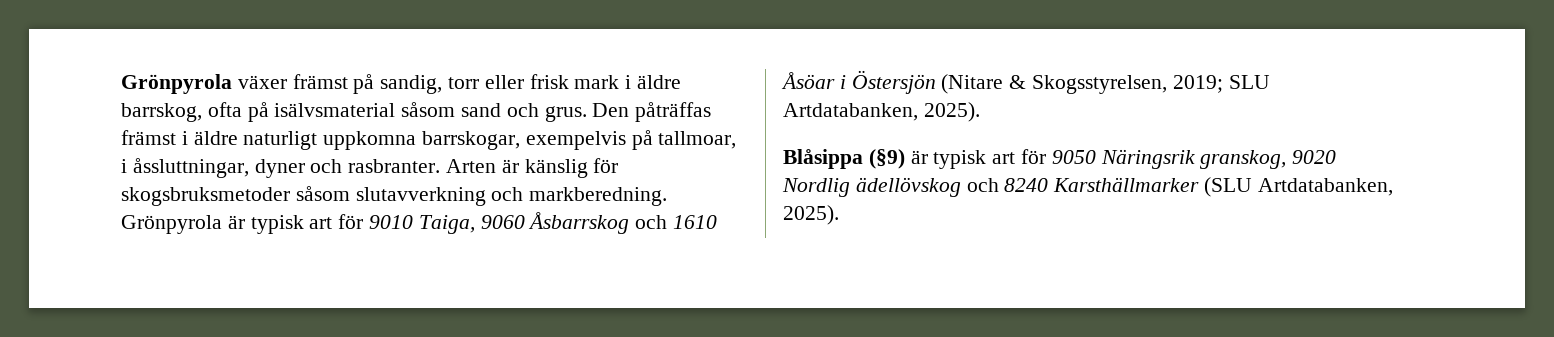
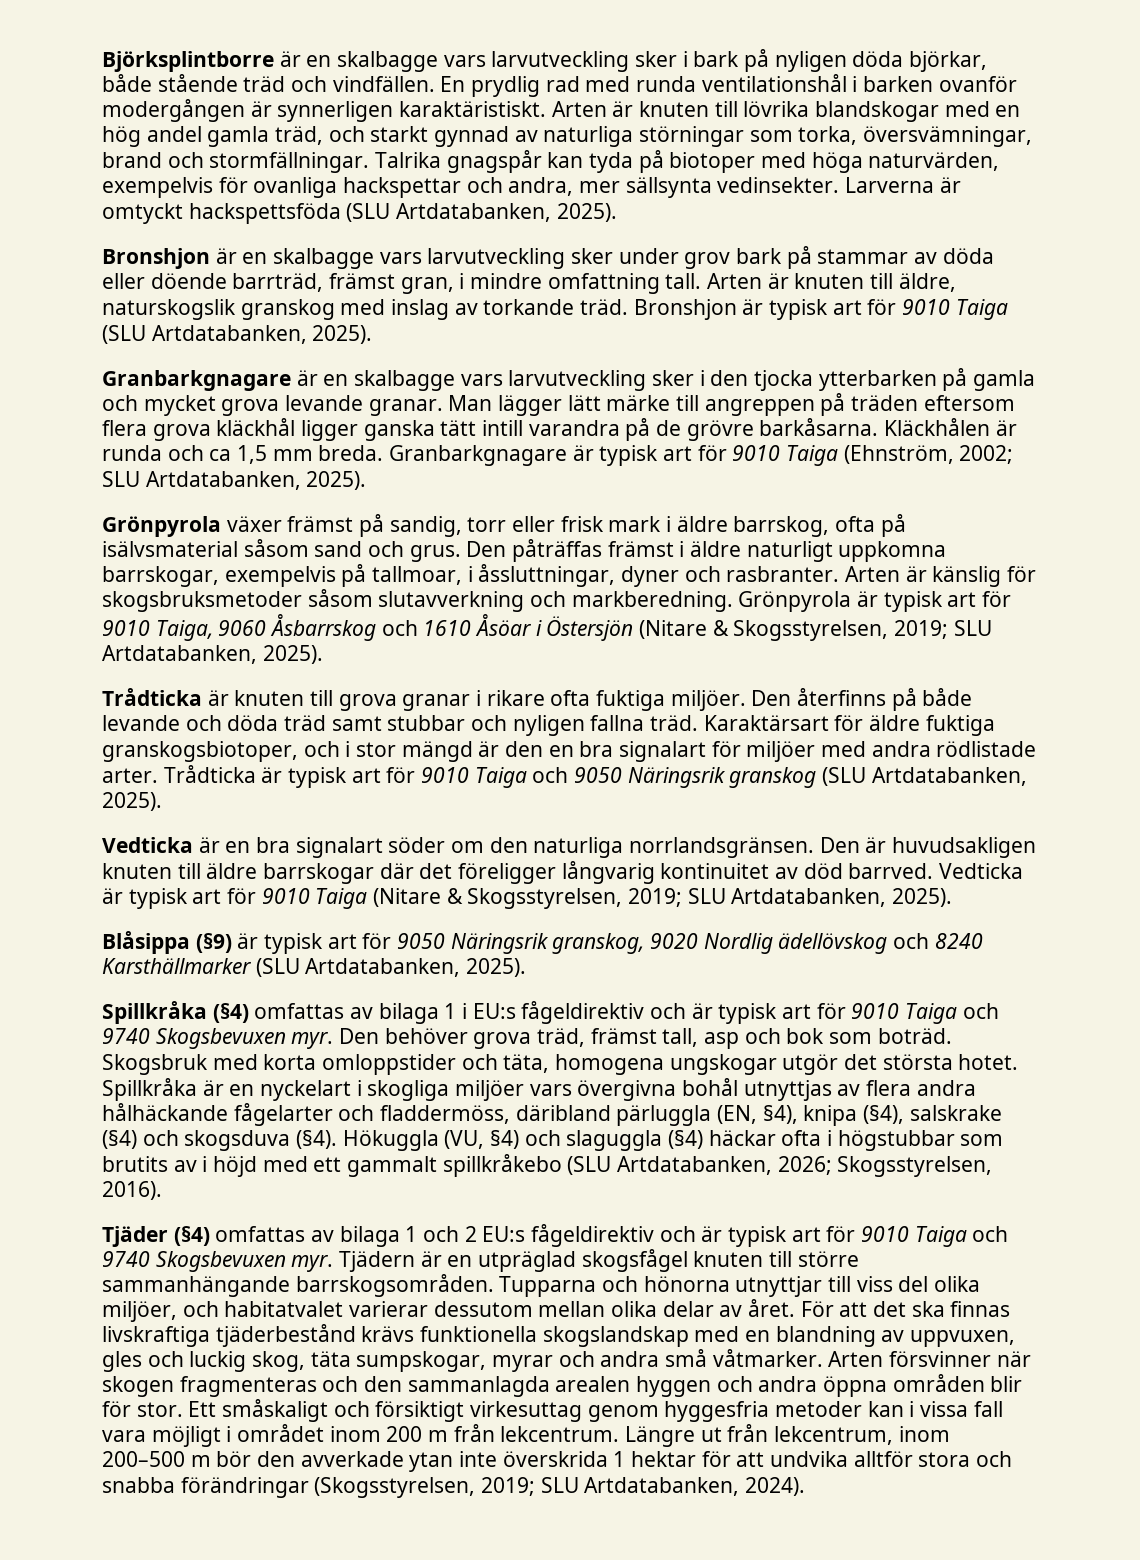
(121, 84) none -> [102,49,988,72] [102,74,1017,97] [102,99,1021,122] [102,126,1033,147] [102,150,1000,173] [102,177,961,198] [102,203,617,224] [102,246,994,269] [102,273,956,294] [102,299,1008,320] [102,325,373,344] [102,368,1036,391] [102,393,1015,416] [102,418,1017,441] [102,445,1014,466] [102,471,367,490] Björksplintborre är en skalbagge vars larvutveckling sker i bark på nyligen döda björkar, både stående träd och vindfällen. En prydlig rad med runda ventilationshål i barken ovanför modergången är synnerligen karaktäristiskt. Arten är knuten till lövrika blandskogar med en hög andel gamla träd, och starkt gynnad av naturliga störningar som torka, översvämningar, brand och stormfällningar. Talrika gnagspår kan tyda på biotoper med höga naturvärden, exempelvis för ovanliga hackspettar och andra, mer sällsynta vedinsekter. Larverna är omtyckt hackspettsföda (SLU Artdatabanken, 2025). // Bronshjon är en skalbagge vars larvutveckling sker under grov bark på stammar av döda eller döende barrträd, främst gran, i mindre omfattning tall. Arten är knuten till äldre, naturskogslik granskog med inslag av torkande träd. Bronshjon är typisk art för 9010 Taiga (SLU Artdatabanken, 2025). // Granbarkgnagare är en skalbagge vars larvutveckling sker i den tjocka ytterbarken på gamla och mycket grova levande granar. Man lägger lätt märke till angreppen på träden eftersom flera grova kläckhål ligger ganska tätt intill varandra på de grövre barkåsarna. Kläckhålen är runda och ca 1,5 mm breda. Granbarkgnagare är typisk art för 9010 Taiga (Ehnström, 2002; SLU Artdatabanken, 2025). //
(980, 112) none -> [102,688,973,711] [102,715,995,736] [102,741,1037,762] [102,765,1027,788] [102,792,162,811] [102,837,1037,858] [102,861,1024,884] [102,888,953,909] // Trådticka är knuten till grova granar i rikare ofta fuktiga miljöer. Den återfinns på både levande och döda träd samt stubbar och nyligen fallna träd. Karaktärsart för äldre fuktiga granskogsbiotoper, och i stor mängd är den en bra signalart för miljöer med andra rödlistade arter. Trådticka är typisk art för 9010 Taiga och 9050 Näringsrik granskog (SLU Artdatabanken, 2025). // Vedticka är en bra signalart söder om den naturliga norrlandsgränsen. Den är huvudsakligen knuten till äldre barrskogar där det föreligger långvarig kontinuitet av död barrved. Vedticka är typisk art för 9010 Taiga (Nitare & Skogsstyrelsen, 2019; SLU Artdatabanken, 2025).
(839, 215) none -> [102,1001,999,1024] [102,1028,952,1049] [102,1054,1019,1075] [102,1078,976,1101] [102,1103,1002,1126] [102,1130,1004,1151] [102,1154,993,1177] [102,1181,162,1200] [102,1224,1009,1247] [102,1249,859,1272] [102,1274,981,1297] [102,1299,1011,1322] [102,1324,1016,1347] [102,1349,1031,1372] [102,1374,1023,1397] [102,1399,1003,1422] [102,1424,950,1447] [102,1451,1013,1472] [102,1477,806,1498] // Spillkråka (§4) omfattas av bilaga 1 i EU:s fågeldirektiv och är typisk art för 9010 Taiga och 9740 Skogsbevuxen myr. Den behöver grova träd, främst tall, asp och bok som boträd. Skogsbruk med korta omloppstider och täta, homogena ungskogar utgör det största hotet. Spillkråka är en nyckelart i skogliga miljöer vars övergivna bohål utnyttjas av flera andra hålhäckande fågelarter och fladdermöss, däribland pärluggla (EN, §4), knipa (§4), salskrake (§4) och skogsduva (§4). Hökuggla (VU, §4) och slaguggla (§4) häckar ofta i högstubbar som brutits av i höjd med ett gammalt spillkråkebo (SLU Artdatabanken, 2026; Skogsstyrelsen, 2016). // Tjäder (§4) omfattas av bilaga 1 och 2 EU:s fågeldirektiv och är typisk art för 9010 Taiga och 9740 Skogsbevuxen myr. Tjädern är en utpräglad skogsfågel knuten till större sammanhängande barrskogsområden. Tupparna och hönorna utnyttjar till viss del olika miljöer, och habitatvalet varierar dessutom mellan olika delar av året. För att det ska finnas livskraftiga tjäderbestånd krävs funktionella skogslandskap med en blandning av uppvuxen, gles och luckig skog, täta sumpskogar, myrar och andra små våtmarker. Arten försvinner när skogen fragmenteras och den sammanlagda arealen hyggen och andra öppna områden blir för stor. Ett småskaligt och försiktigt virkesuttag genom hyggesfria metoder kan i vissa fall vara möjligt i området inom 200 m från lekcentrum. Längre ut från lekcentrum, inom 200–500 m bör den avverkade ytan inte överskrida 1 hektar för att undvika alltför stora och snabba förändringar (Skogsstyrelsen, 2019; SLU Artdatabanken, 2024).

